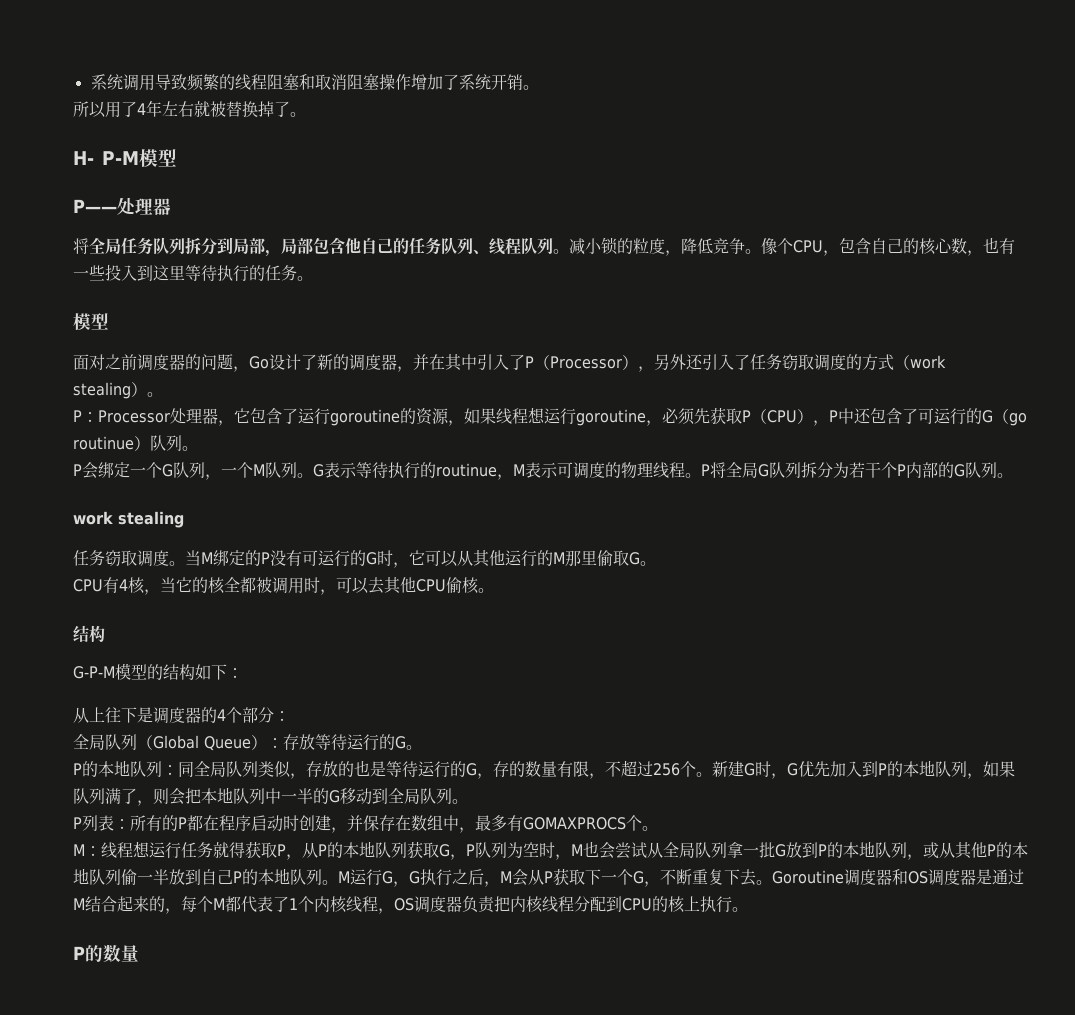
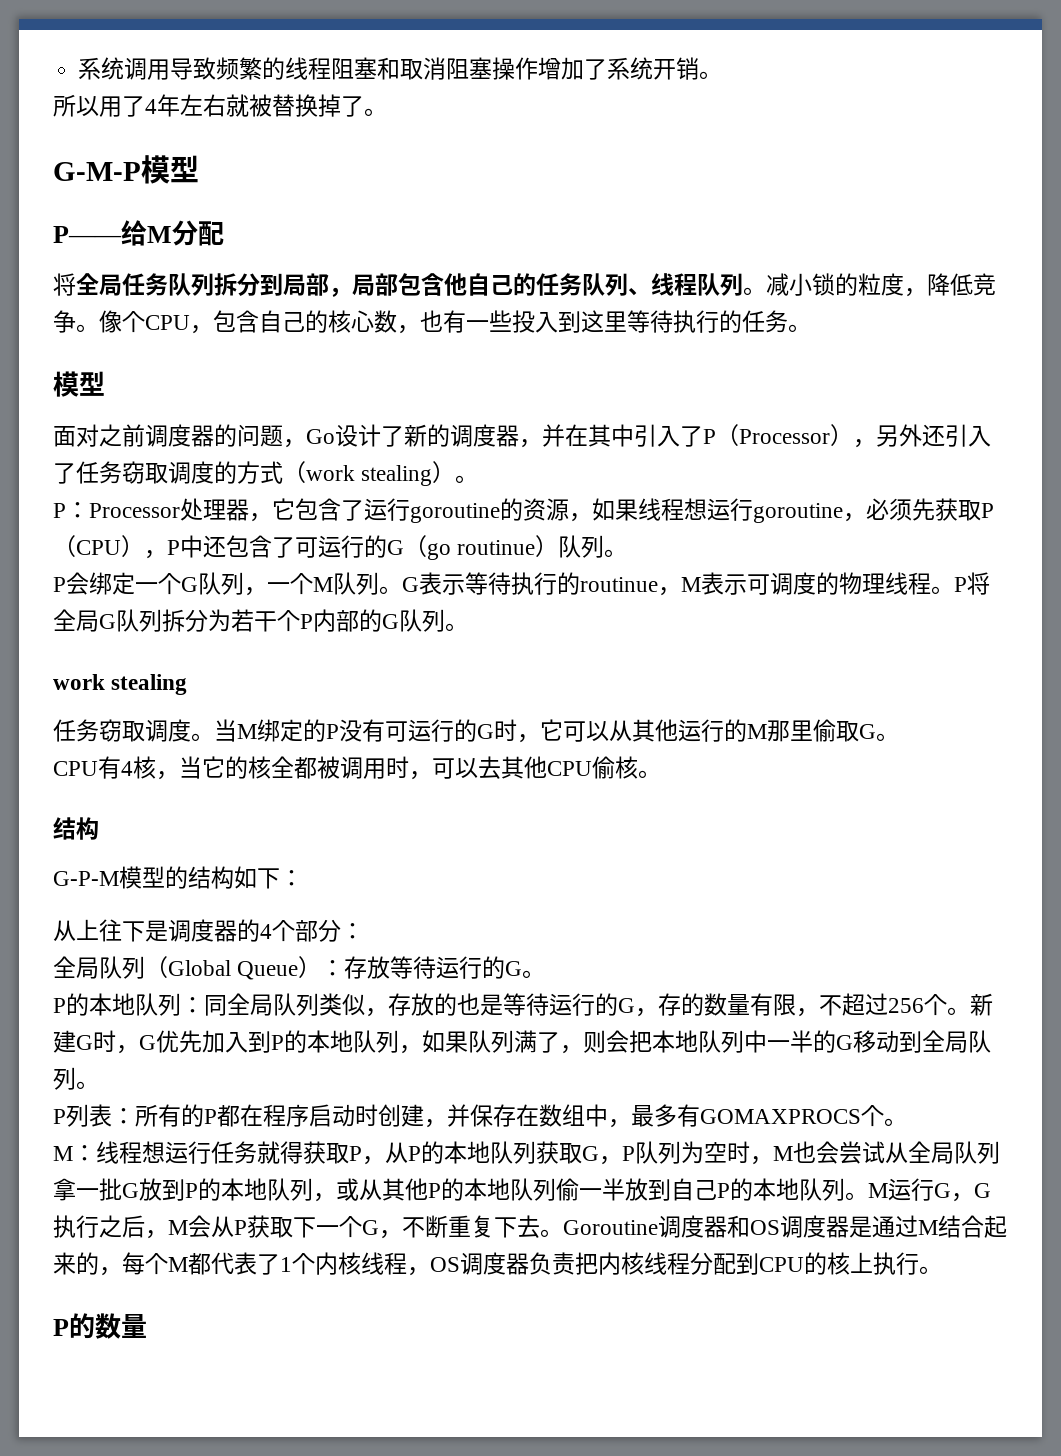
[73,151,139,165] H- P-M -> [53,162,141,181] G-M-P
[117,197,171,215] 处理器 -> [121,220,224,246] 给M分配

